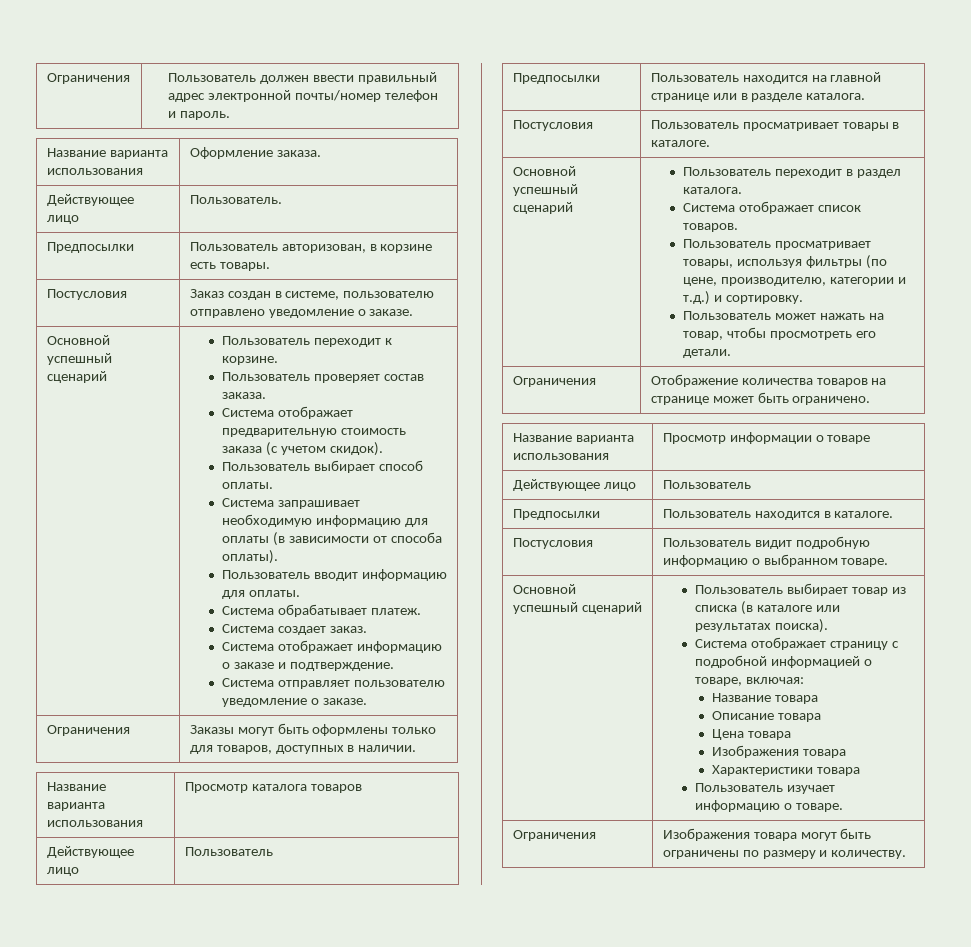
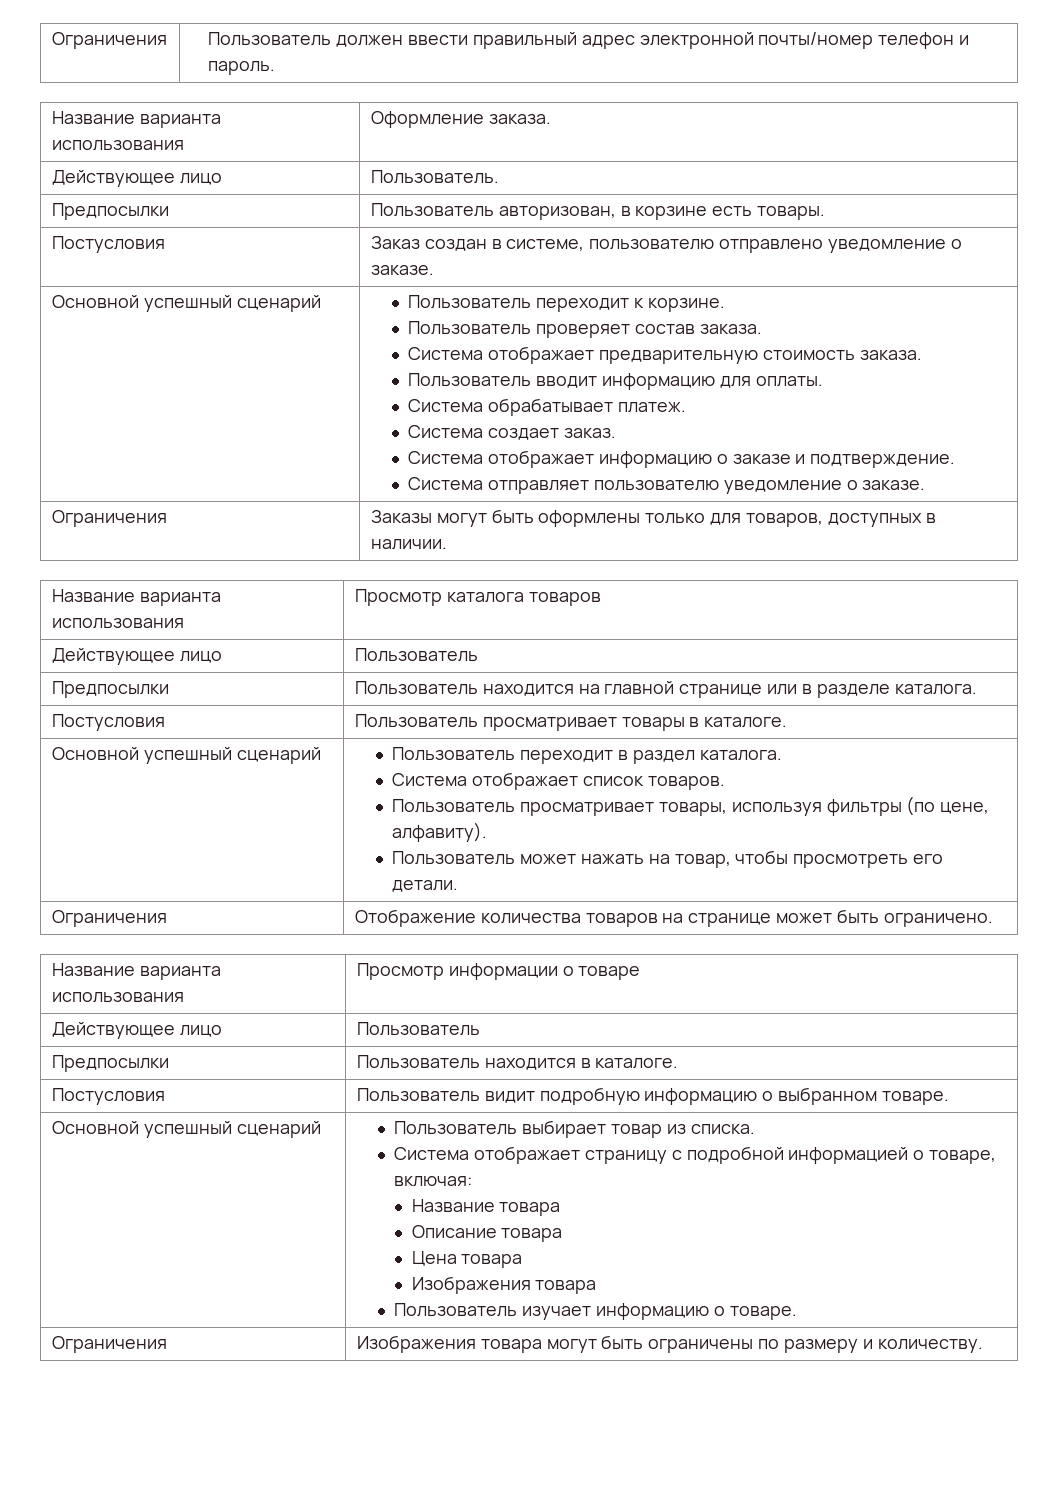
[222,442,383,456] [222,460,423,473] [222,482,274,489] [222,498,361,509] [222,514,428,527] [222,532,442,546] [222,550,279,564] заказа (с учетом скидок). // Пользователь выбирает способ оплаты. // Система запрашивает необходимую информацию для оплаты (в зависимости от способа оплаты). -> [859,350,922,360] заказа.
[721,277,906,286] [683,291,803,305] производителю, категории и т.д.) и сортировку. -> [392,822,488,842] алфавиту).
[695,601,840,615] [695,619,829,633] списка (в каталоге или результатах поиска). -> [690,1124,755,1134] списка.
[711,765,860,776] // Характеристики товара -> (597, 1287) none

